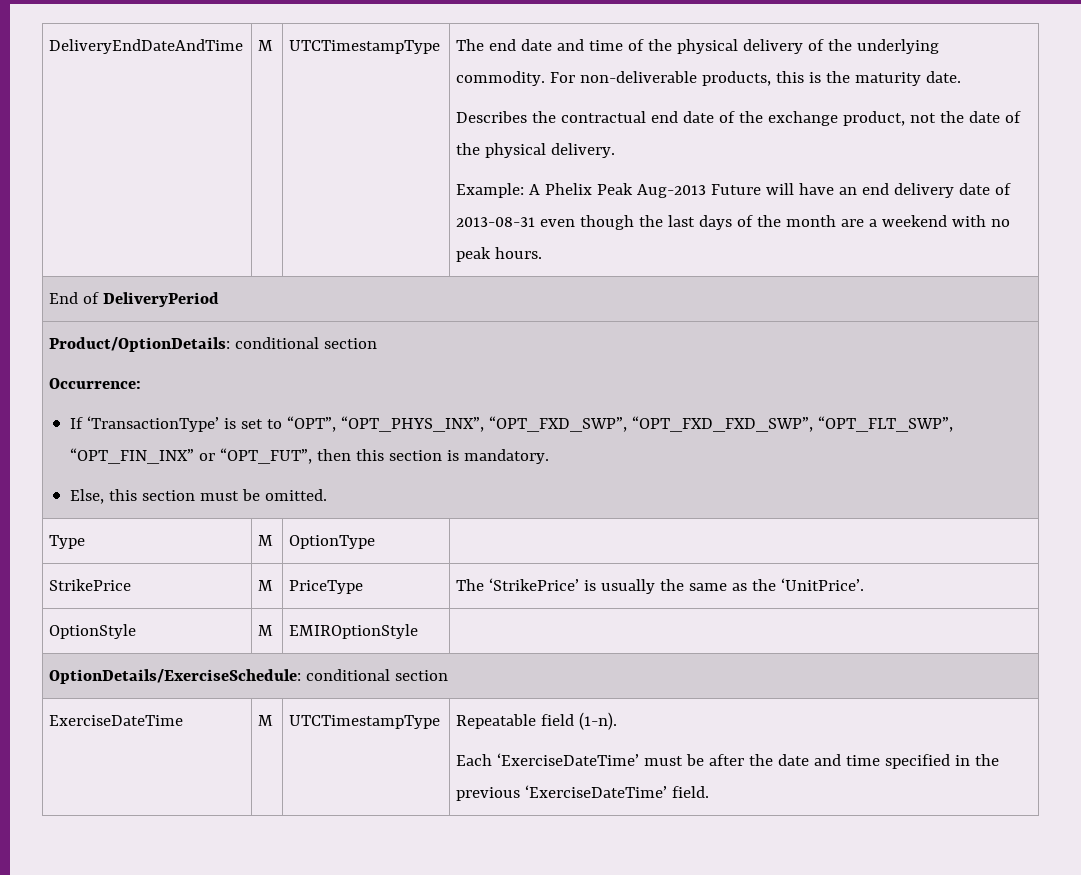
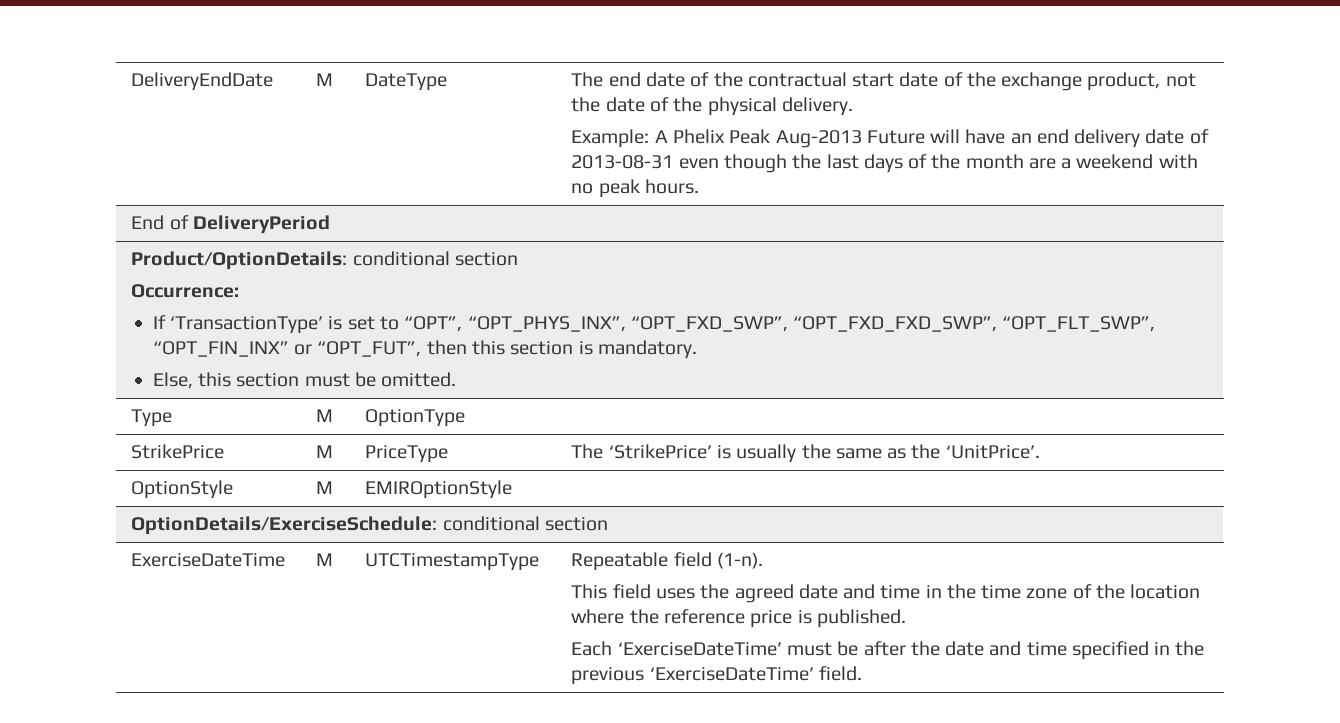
[49,39,244,54] [258,40,274,51] [289,40,441,54] DeliveryEndDateAndTime | M | UTCTimestampType -> [131,72,274,91] [316,73,334,86] [365,73,448,91] DeliveryEndDate | M | DateType
[557,39,940,54] [456,71,962,86] [456,111,679,123] and time of the physical delivery of the underlying commodity. For non-deliverable products, this is the maturity date. // Describes the contractual end -> [690,72,895,87] of the contractual start
(618, 721) none -> [571,584,1201,603] [571,609,906,628] // This field uses the agreed date and time in the time zone of the location where the reference price is published.

